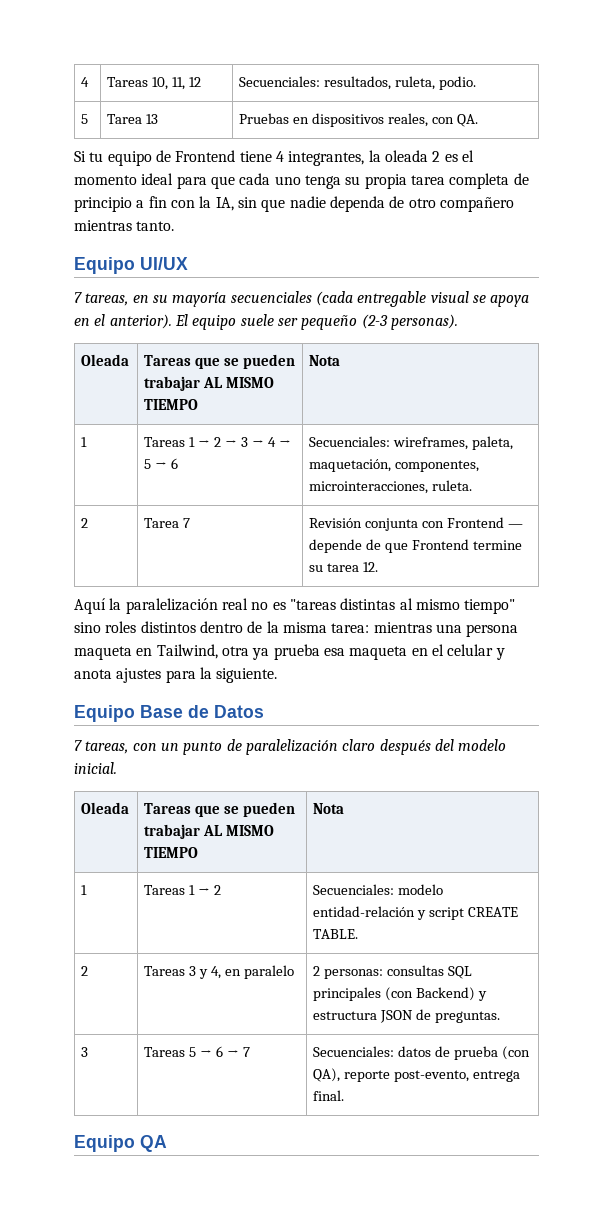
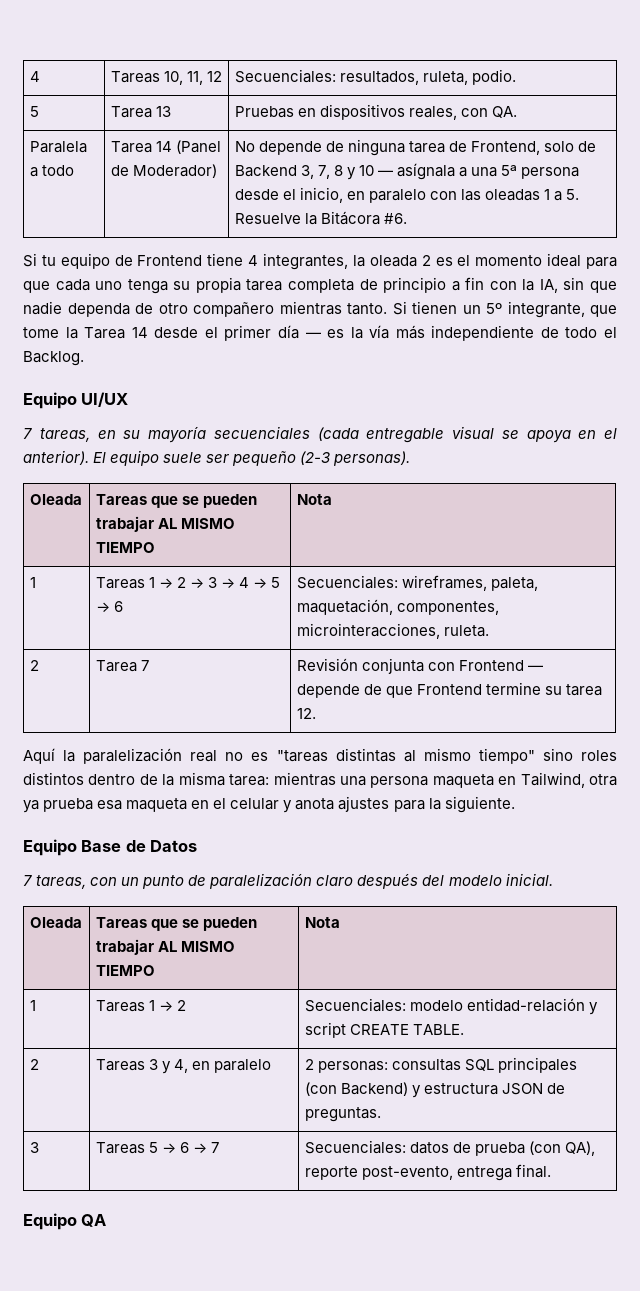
(478, 120) none -> [29,141,87,153] [29,165,74,177] [110,140,222,154] [110,164,217,178] [234,139,597,156] [234,163,580,180] [234,187,580,203] [234,211,408,225] // Paralela a todo | Tarea 14 (Panel de Moderador) | No depende de ninguna tarea de Frontend, solo de Backend 3, 7, 8 y 10 — asígnala a una 5ª persona desde el inicio, en paralelo con las oleadas 1 a 5. Resuelve la Bitácora #6.
(175, 226) none -> [392,301,617,318] [23,325,617,341] [23,351,84,366] Si tienen un 5º integrante, que tome la Tarea 14 desde el primer día — es la vía más independiente de todo el Backlog.

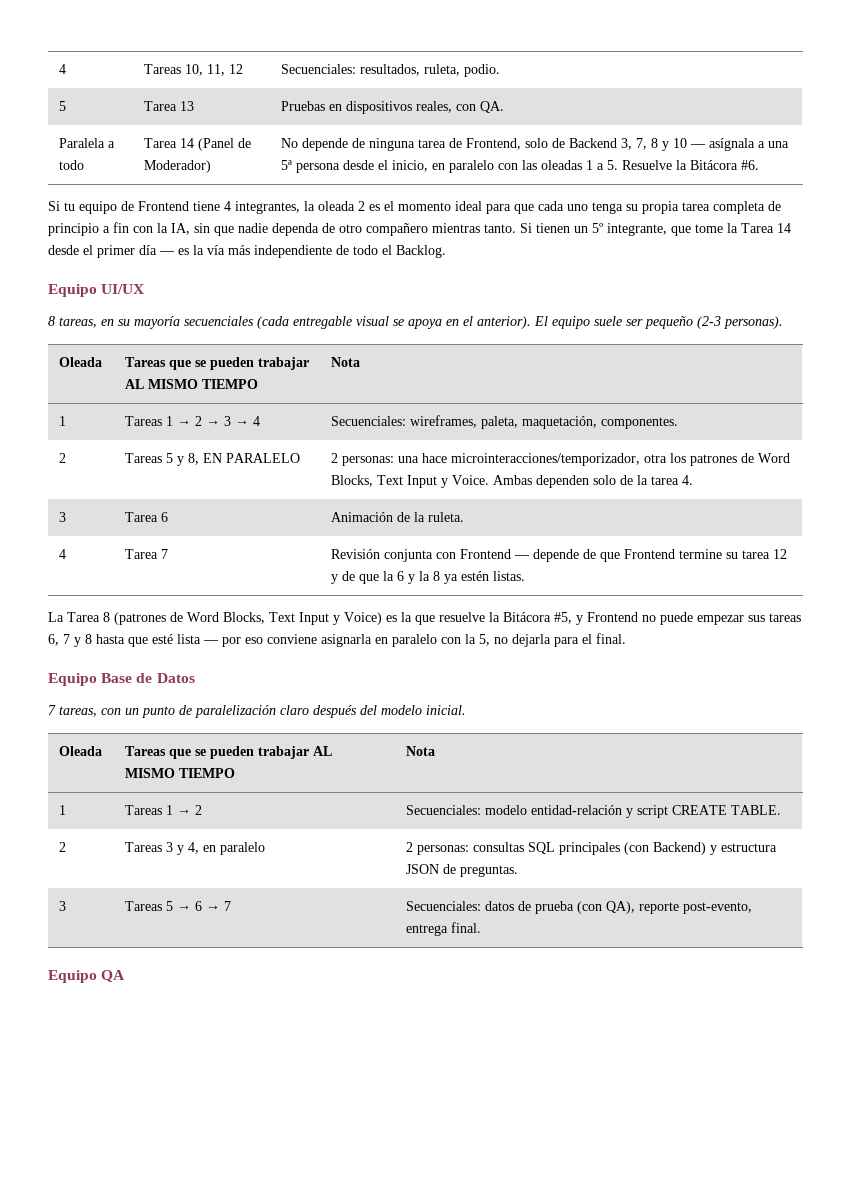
[23,428,32,439] 7 -> [48,316,55,326] 8
[253,577,281,588] [95,601,123,612] → 5 → 6 -> (261, 421) none
[396,601,499,615] [296,623,440,639] componentes, microinteracciones, -> [601,417,679,429] [59,453,67,463] [125,453,301,466] [331,453,791,466] [331,475,694,488] [59,512,67,522] [125,512,169,522] [331,512,426,522] componentes. // 2 | Tareas 5 y 8, EN PARALELO | 2 personas: una hace microinteracciones/temporizador, otra los patrones de Word Blocks, Text Input y Voice. Ambas dependen solo de la tarea 4. // 3 | Tarea 6 | Animación de la
[29,660,39,671] 2 -> [59,549,67,559] 4
[296,708,316,719] [23,748,617,764] [23,772,618,788] [23,796,515,813] 12. // Aquí la paralelización real no es "tareas distintas al mismo tiempo" sino roles distintos dentro de la misma tarea: mientras una persona maqueta en Tailwind, otra ya prueba esa maqueta en el celular y anota ajustes para la siguiente. -> [773,549,788,559] [331,571,526,584] [48,612,801,625] [48,633,626,647] 12 y de que la 6 y la 8 ya estén listas. // La Tarea 8 (patrones de Word Blocks, Text Input y Voice) es la que resuelve la Bitácora #5, y Frontend no puede empezar sus tareas 6, 7 y 8 hasta que esté lista — por eso conviene asignarla en paralelo con la 5, no dejarla para el final.

